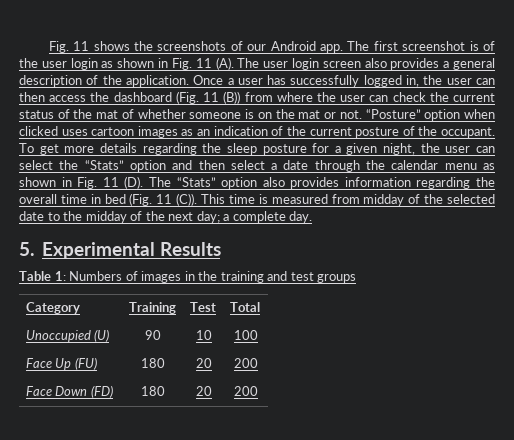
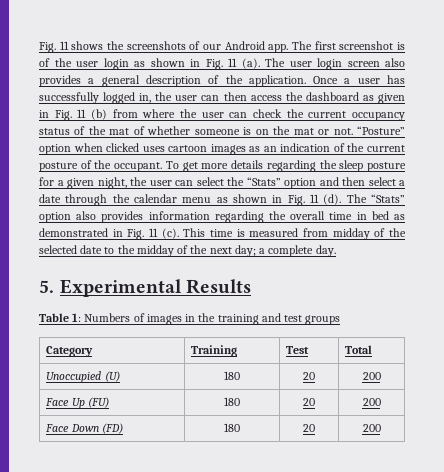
[215,57,234,70] (A). -> [241,58,260,69] (a).
[175,91,241,104] (Fig. 11 (B)) -> [362,93,405,104] [39,109,108,121] as given in Fig. 11 (b)
(496, 97) none -> [352,112,405,121] occupancy
[124,176,144,189] (D). -> [323,194,342,205] (d).
[129,193,198,206] (Fig. 11 (C)). -> [393,214,405,220] [39,228,179,240] as demonstrated in Fig. 11 (c).
[145,330,161,340] [195,330,212,340] [233,330,258,340] 90 | 10 | 100 -> [224,371,240,380] [303,372,315,380] [362,372,381,380] 180 | 20 | 200

